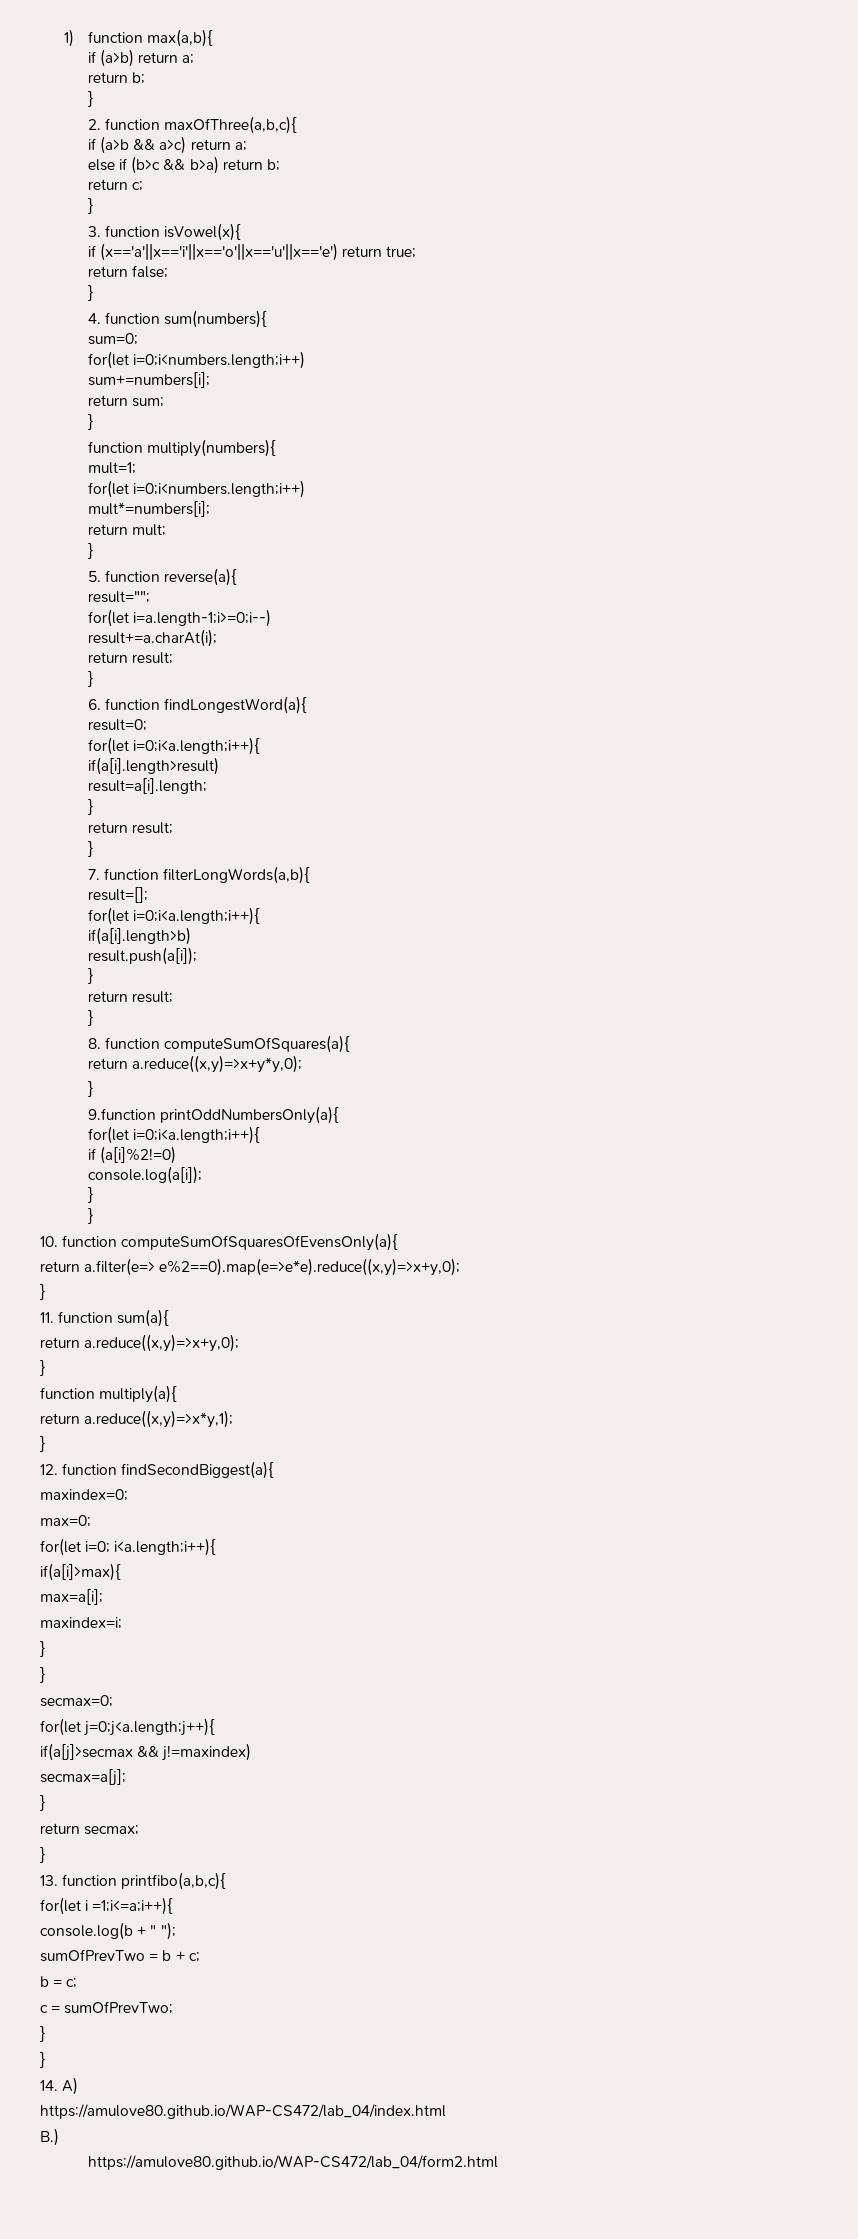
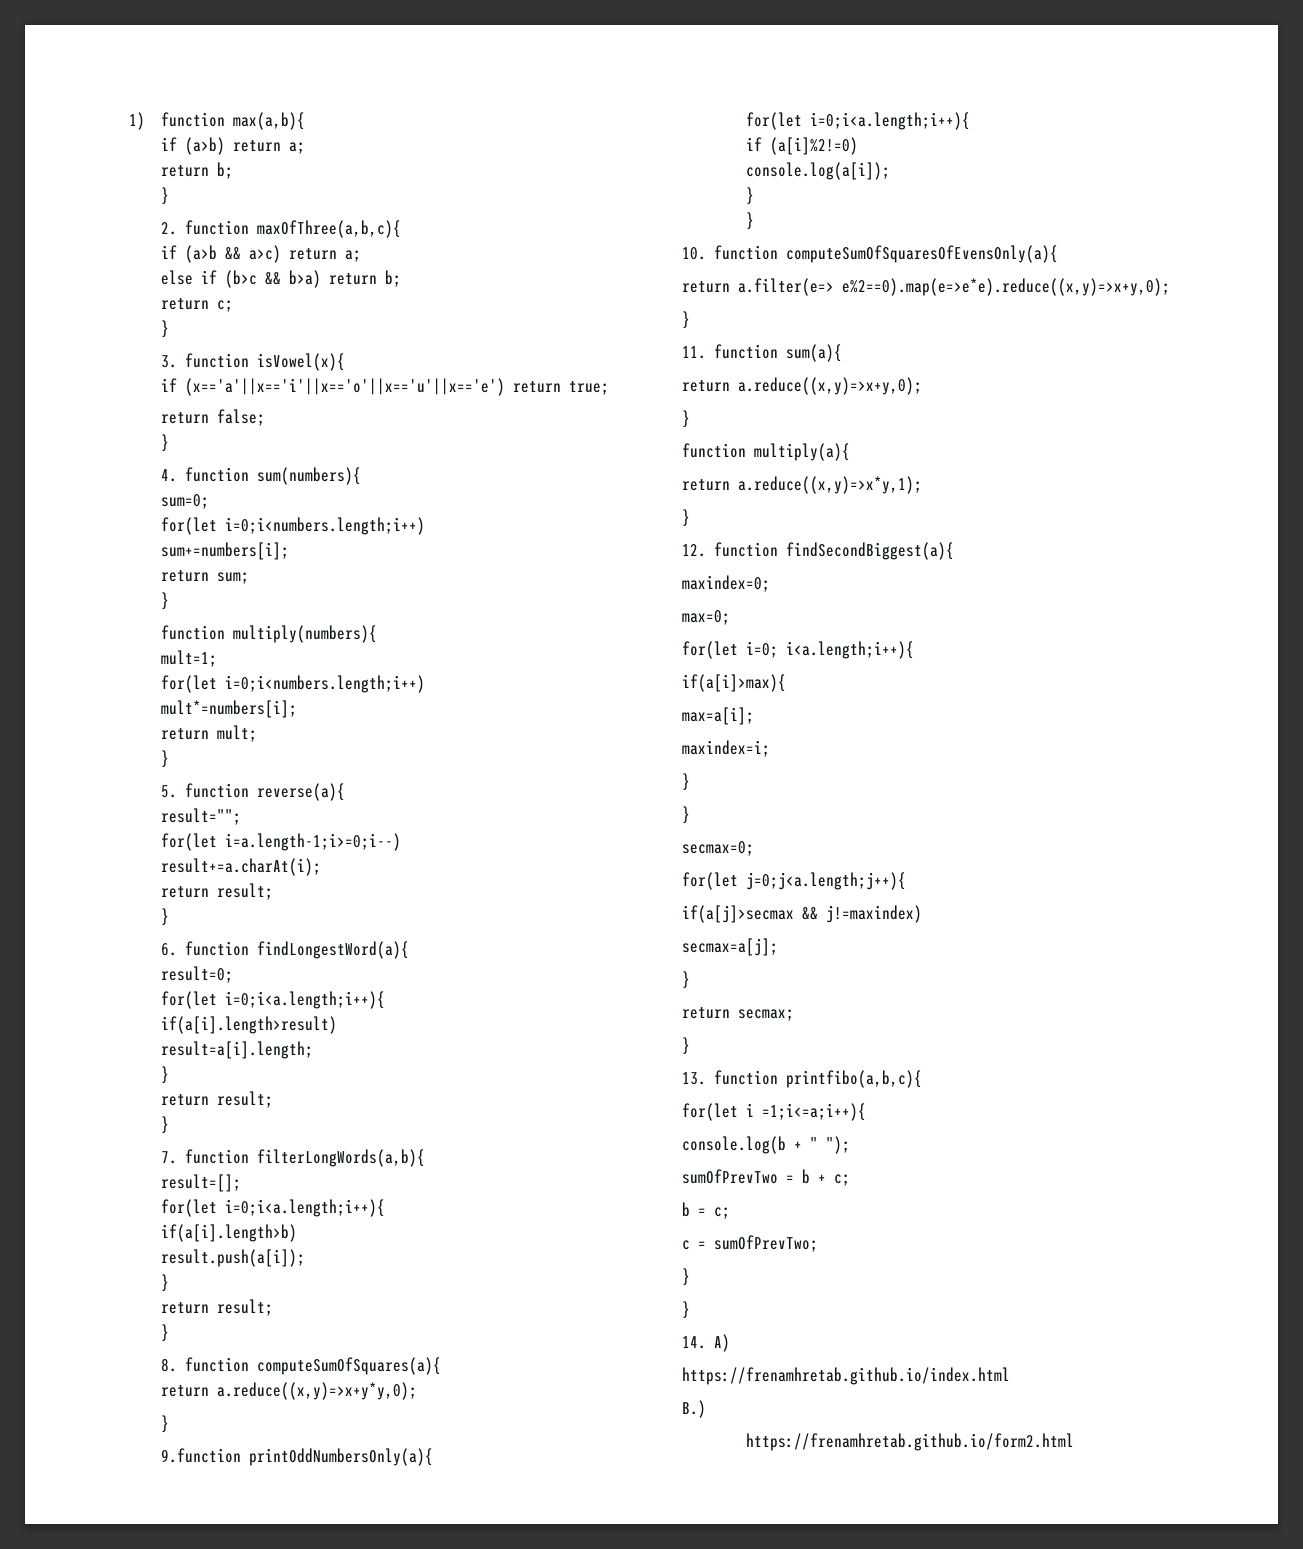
[40,2104,446,2119] https://amulove80.github.io/WAP-CS472/lab_04/index.html -> [682,1367,1010,1385] https://frenamhretab.github.io/index.html
[87,2155,498,2170] https://amulove80.github.io/WAP-CS472/lab_04/form2.html -> [746,1433,1075,1451] https://frenamhretab.github.io/form2.html

